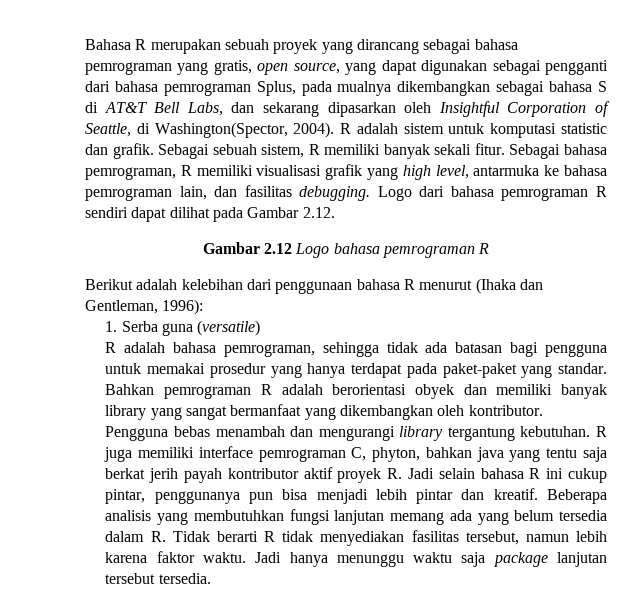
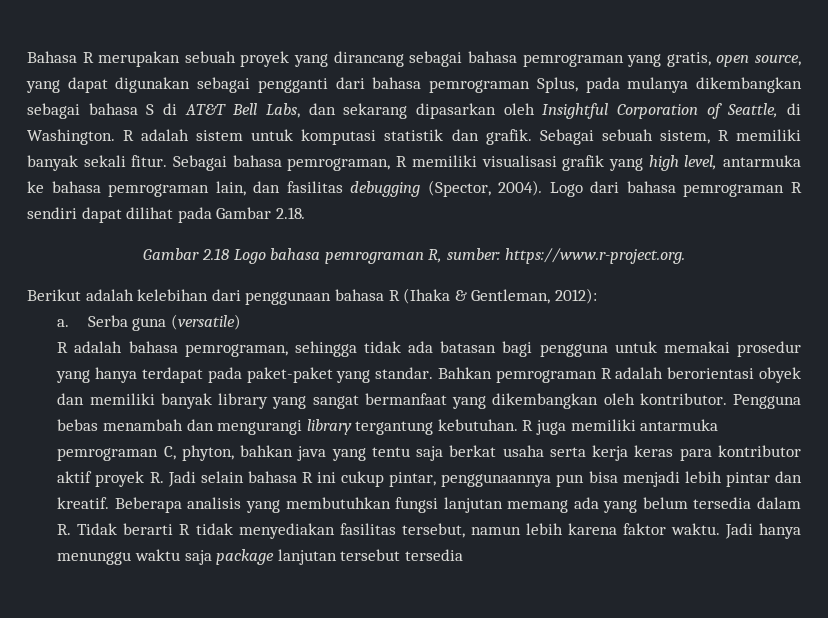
[337,81,392,96] mualnya -> [627,77,689,93] mulanya
[154,122,335,138] Washington(Spector, 2004). -> [27,129,115,145] Washington.
[561,123,607,134] statistic -> [384,129,444,141] statistik
[299,186,371,201] debugging. -> [350,180,543,197] debugging (Spector, 2004).
[302,207,335,218] [202,242,293,254] 2.12. // Gambar 2.12 -> [275,207,305,219] [143,248,230,260] 2.18. // Gambar 2.18
[478,243,490,254] R -> [428,248,685,264] R, sumber: https://www.r-project.org.
[419,278,543,294] [85,299,204,315] [105,321,118,332] menurut (Ihaka dan Gentleman, 1996): // 1. -> [403,288,597,304] [57,319,70,327] (Ihaka & Gentleman, 2012): // a.
[198,446,253,458] interface -> [640,419,719,431] antarmuka
[149,468,222,483] jerih payah -> [502,445,712,461] usaha serta kerja keras para
[154,491,240,504] penggunanya -> [441,474,552,487] penggunaannya
[158,573,211,584] tersedia. -> [404,549,463,561] tersedia

